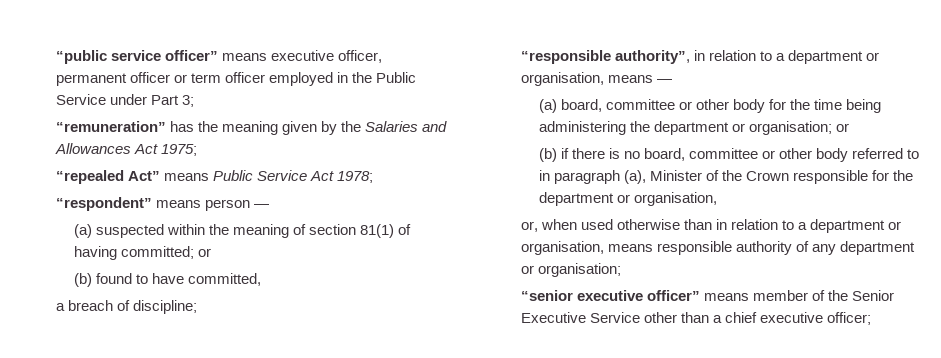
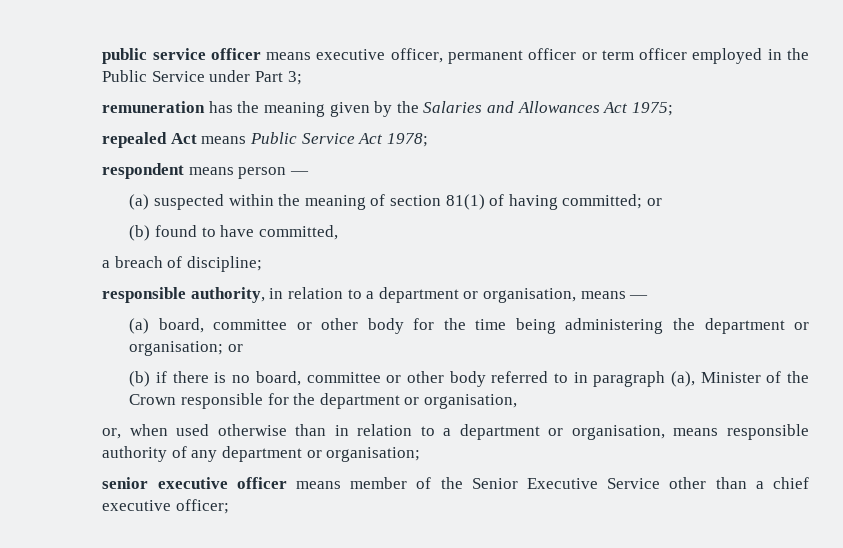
[55,50,218,64] “public service officer” -> [102,48,261,64] public service officer
[55,121,166,132] “remuneration” -> [102,101,206,113] remuneration
[55,170,160,184] “repealed Act” -> [102,132,197,148] repealed Act
[55,197,152,211] “respondent” -> [102,163,185,179] respondent
[520,50,690,64] “responsible authority”, -> [102,287,265,303] responsible authority,
[520,290,700,301] “senior executive officer” -> [102,477,287,489] senior executive officer

